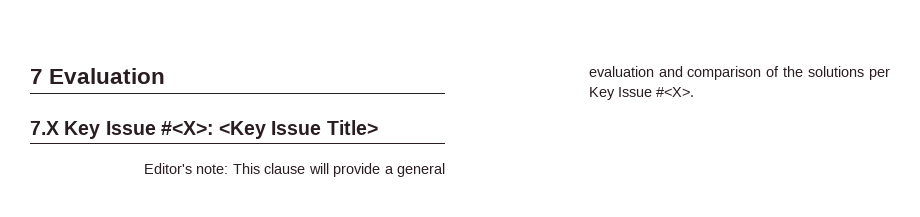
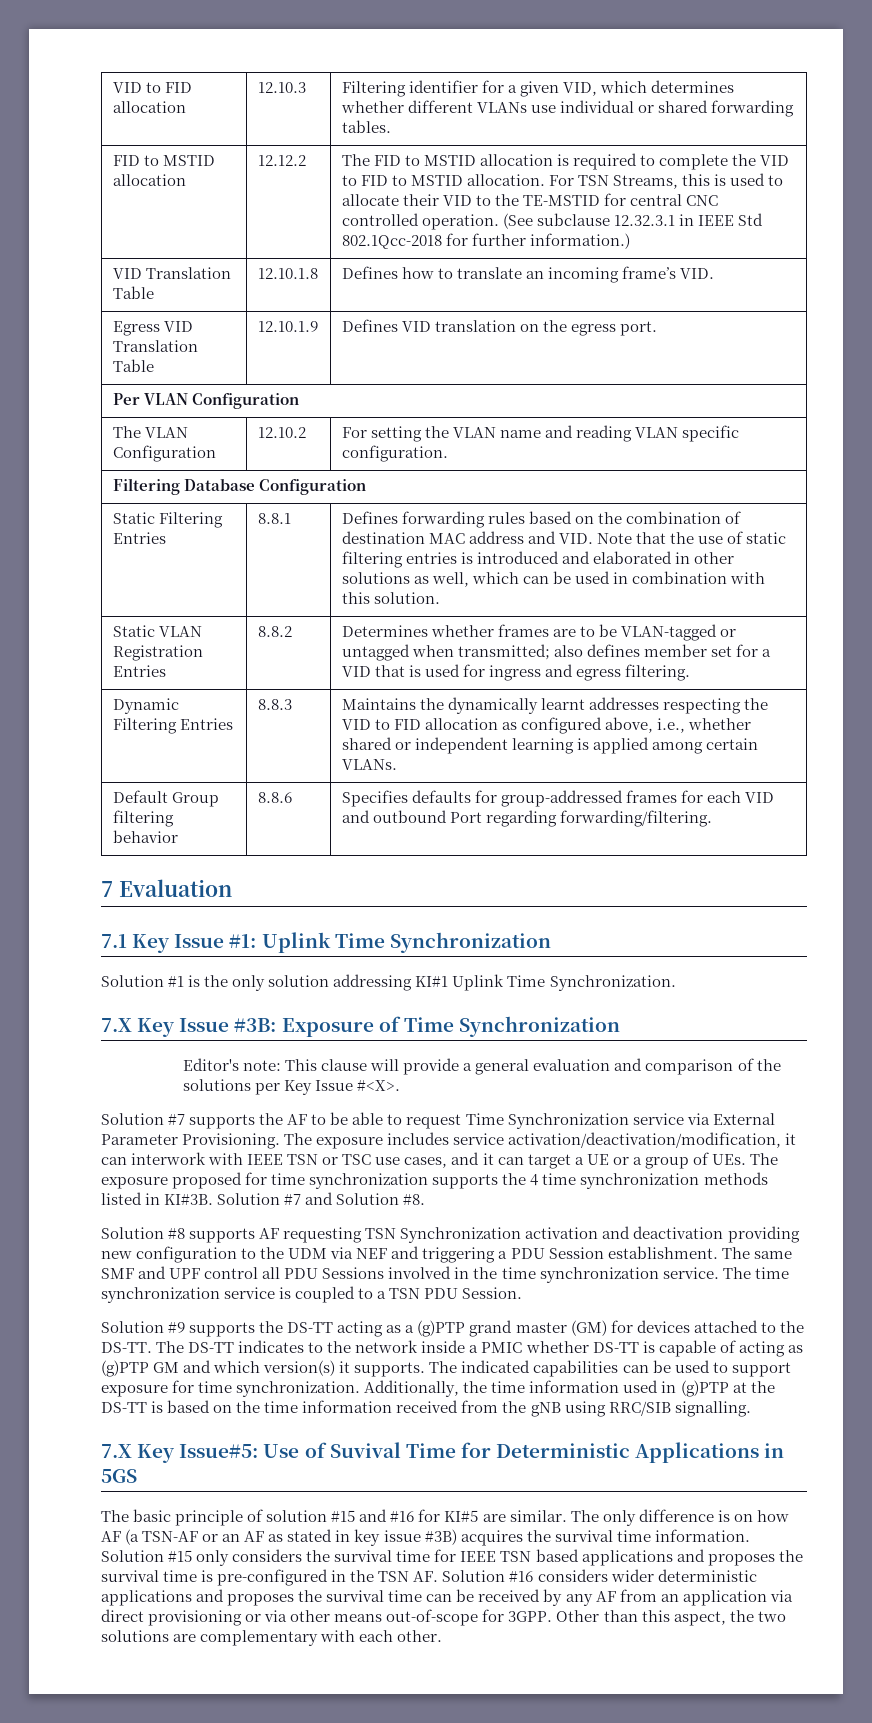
[30,68,166,84] [30,120,378,139] 7 Evaluation // 7.X Key Issue #<X>: <Key Issue Title> -> [112,82,192,93] [112,101,186,113] [257,82,306,93] [341,80,734,97] [340,100,794,117] [341,120,391,133] [112,155,215,166] [112,174,186,186] [257,155,306,166] [341,153,790,170] [341,173,784,189] [341,193,718,206] [341,213,763,230] [341,233,630,249] [112,267,231,279] [112,286,154,299] [257,268,318,279] [341,266,714,283] [112,321,193,336] [112,340,198,352] [112,359,154,372] [257,321,318,332] [341,319,657,336] [112,393,299,409] [112,426,188,438] [112,445,216,462] [257,427,306,438] [341,425,739,442] [341,445,448,462] [112,478,366,495] [112,512,223,528] [112,532,166,544] [257,513,291,524] [341,511,741,528] [341,531,787,544] [341,551,734,568] [341,571,766,587] [341,592,440,604] [112,625,202,637] [112,645,203,661] [112,665,166,677] [257,626,292,637] [341,624,736,641] [341,644,771,661] [341,664,690,681] [112,698,179,714] [112,718,233,734] [257,699,292,710] [341,697,768,714] [341,717,751,734] [341,737,758,754] [341,759,397,770] [112,790,219,807] [112,810,174,827] [112,830,178,843] [257,792,292,803] [341,790,774,807] [341,810,712,827] [101,879,232,897] [101,932,551,953] [101,974,676,991] [101,1016,620,1037] VID to FID allocation | 12.10.3 | Filtering identifier for a given VID, which determines whether different VLANs use individual or shared forwarding tables. // FID to MSTID allocation | 12.12.2 | The FID to MSTID allocation is required to complete the VID to FID to MSTID allocation. For TSN Streams, this is used to allocate their VID to the TE-MSTID for central CNC controlled operation. (See subclause 12.32.3.1 in IEEE Std 802.1Qcc-2018 for further information.) // VID Translation Table | 12.10.1.8 | Defines how to translate an incoming frame’s VID. // Egress VID Translation Table | 12.10.1.9 | Defines VID translation on the egress port. // Per VLAN Configuration // The VLAN Configuration | 12.10.2 | For setting the VLAN name and reading VLAN specific configuration. // Filtering Database Configuration // Static Filtering Entries | 8.8.1 | Defines forwarding rules based on the combination of destination MAC address and VID. Note that the use of static filtering entries is introduced and elaborated in other solutions as well, which can be used in combination with this solution. // Static VLAN Registration Entries | 8.8.2 | Determines whether frames are to be VLAN-tagged or untagged when transmitted; also defines member set for a VID that is used for ingress and egress filtering. // Dynamic Filtering Entries | 8.8.3 | Maintains the dynamically learnt addresses respecting the VID to FID allocation as configured above, i.e., whether shared or independent learning is applied among certain VLANs. // Default Group filtering behavior | 8.8.6 | Specifies defaults for group-addressed frames for each VID and outbound Port regarding forwarding/filtering. // 7 Evaluation // 7.1 Key Issue #1: Uplink Time Synchronization // Solution #1 is the only solution addressing KI#1 Uplink Time Synchronization. // 7.X Key Issue #3B: Exposure of Time Synchronization
(694, 92) none -> [101,1112,775,1129] [101,1132,797,1149] [101,1152,778,1169] [101,1172,768,1189] [101,1192,426,1205] [101,1226,800,1243] [101,1246,792,1263] [101,1266,789,1283] [101,1286,523,1303] [101,1320,804,1337] [101,1340,803,1357] [101,1360,791,1377] [101,1380,775,1397] [101,1400,751,1417] [101,1442,785,1463] [101,1469,137,1483] [101,1509,789,1526] [101,1529,750,1546] [101,1549,803,1566] [101,1569,757,1586] [101,1589,793,1606] [101,1609,786,1626] [101,1630,443,1646] // Solution #7 supports the AF to be able to request Time Synchronization service via External Parameter Provisioning. The exposure includes service activation/deactivation/modification, it can interwork with IEEE TSN or TSC use cases, and it can target a UE or a group of UEs. The exposure proposed for time synchronization supports the 4 time synchronization methods listed in KI#3B. Solution #7 and Solution #8. // Solution #8 supports AF requesting TSN Synchronization activation and deactivation providing new configuration to the UDM via NEF and triggering a PDU Session establishment. The same SMF and UPF control all PDU Sessions involved in the time synchronization service. The time synchronization service is coupled to a TSN PDU Session. // Solution #9 supports the DS-TT acting as a (g)PTP grand master (GM) for devices attached to the DS-TT. The DS-TT indicates to the network inside a PMIC whether DS-TT is capable of acting as (g)PTP GM and which version(s) it supports. The indicated capabilities can be used to support exposure for time synchronization. Additionally, the time information used in (g)PTP at the DS-TT is based on the time information received from the gNB using RRC/SIB signalling. // 7.X Key Issue#5: Use of Suvival Time for Deterministic Applications in 5GS // The basic principle of solution #15 and #16 for KI#5 are similar. The only difference is on how AF (a TSN-AF or an AF as stated in key issue #3B) acquires the survival time information. Solution #15 only considers the survival time for IEEE TSN based applications and proposes the survival time is pre-configured in the TSN AF. Solution #16 considers wider deterministic applications and proposes the survival time can be received by any AF from an application via direct provisioning or via other means out-of-scope for 3GPP. Other than this aspect, the two solutions are complementary with each other.

